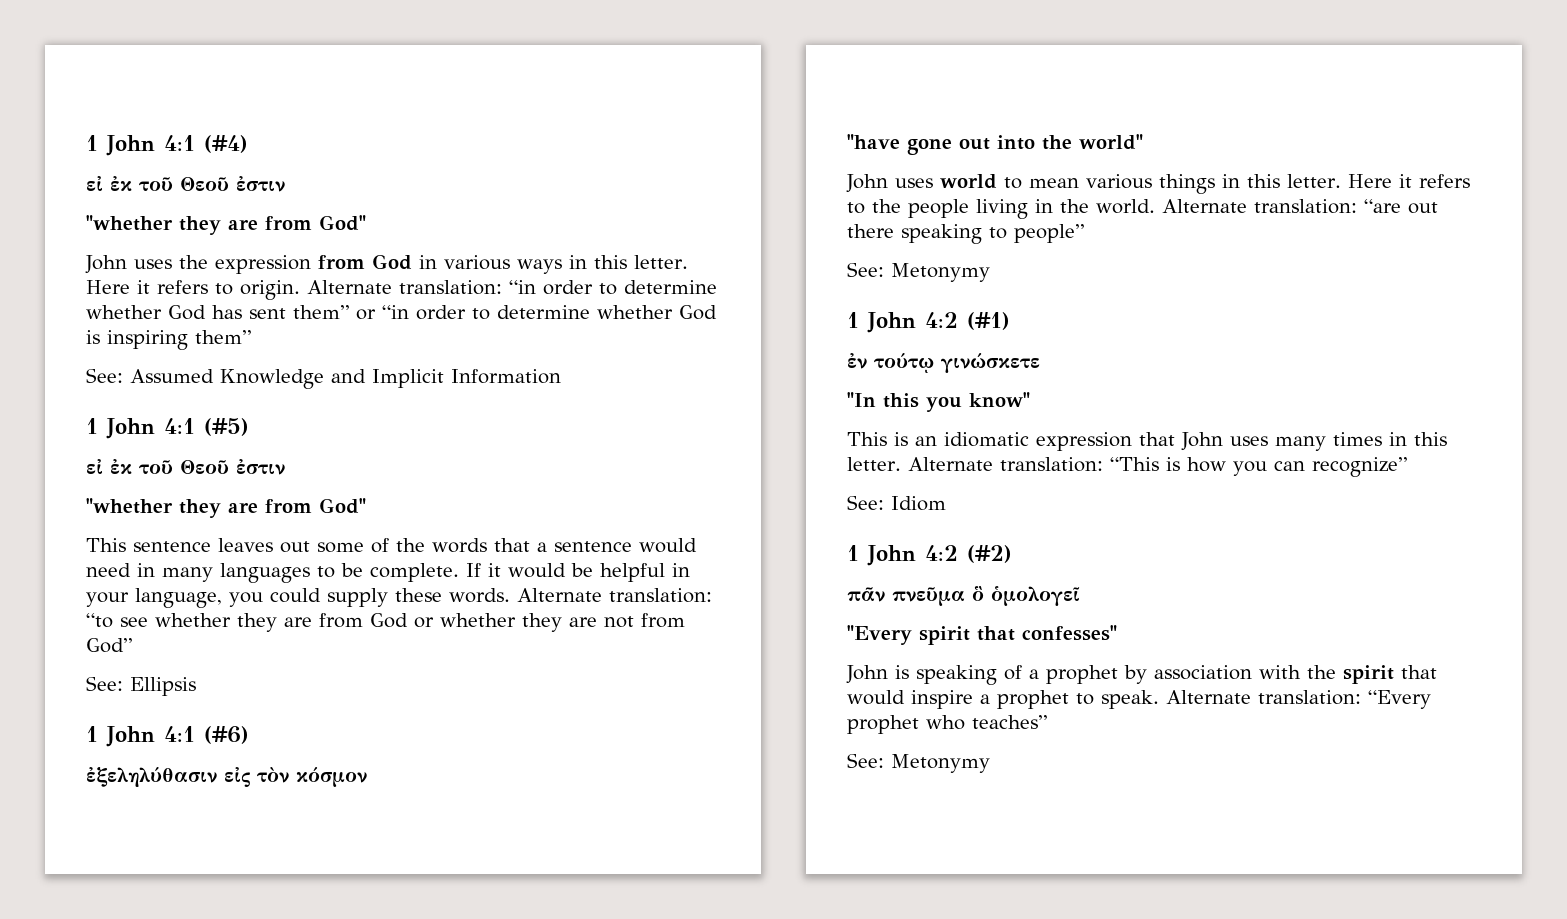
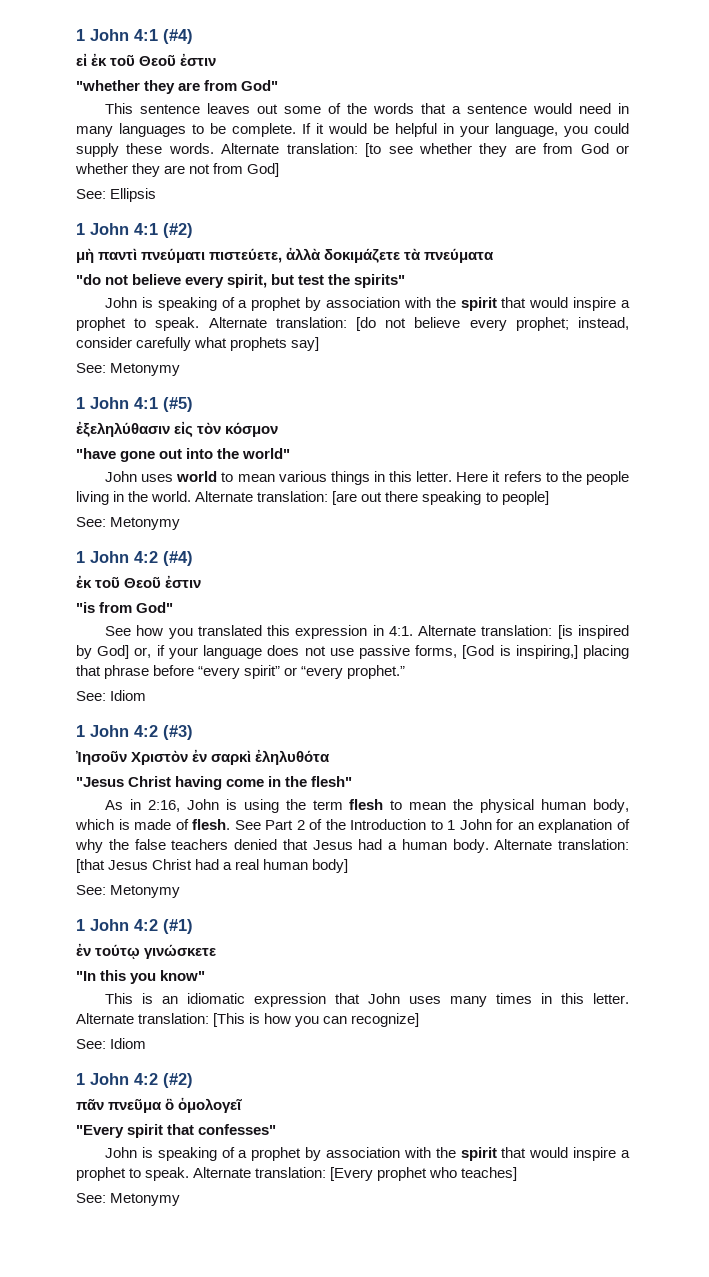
[85,254,688,274] [86,280,717,300] [86,305,717,320] [86,330,251,350] [86,368,561,389] [86,418,249,439] [86,459,285,475] [86,498,366,518] // John uses the expression from God in various ways in this letter. Here it refers to origin. Alternate translation: “in order to determine whether God has sent them” or “in order to determine whether God is inspiring them” // See: Assumed Knowledge and Implicit Information // 1 John 4:1 (#5) // εἰ ἐκ τοῦ Θεοῦ ἐστιν // "whether they are from God" -> (279, 85) none
[86,613,113,628] “to -> [365,143,382,157] [to
[86,638,132,653] God” -> [247,163,280,177] God]
[204,726,249,744] (#6) -> [163,223,193,238] [76,247,495,263] [76,274,406,288] [104,297,630,311] [76,317,629,331] [76,337,320,351] [76,363,181,376] [76,397,193,412] (#2) // μὴ παντὶ πνεύματι πιστεύετε, ἀλλὰ δοκιμάζετε τὰ πνεύματα // "do not believe every spirit, but test the spirits" // John is speaking of a prophet by association with the spirit that would inspire a prophet to speak. Alternate translation: [do not believe every prophet; instead, consider carefully what prophets say] // See: Metonymy // 1 John 4:1 (#5)
[1364,199,1401,213] “are -> [332,491,358,505] [are
[1014,224,1084,243] people” -> [501,491,549,505] [76,517,181,530] [76,551,193,566] [76,575,202,588] [76,602,174,613] [104,625,630,639] [76,645,630,659] [76,665,406,679] [76,690,147,701] [76,725,193,740] [76,749,331,765] [76,776,353,790] [104,799,630,813] [75,819,630,833] [75,839,629,853] [76,859,349,873] people] // See: Metonymy // 1 John 4:2 (#4) // ἐκ τοῦ Θεοῦ ἐστιν // "is from God" // See how you translated this expression in 4:1. Alternate translation: [is inspired by God] or, if your language does not use passive forms, [God is inspiring,] placing that phrase before “every spirit” or “every prophet.” // See: Idiom // 1 John 4:2 (#3) // Ἰησοῦν Χριστὸν ἐν σαρκὶ ἐληλυθότα // "Jesus Christ having come in the flesh" // As in 2:16, John is using the term flesh to mean the physical human body, which is made of flesh. See Part 2 of the Introduction to 1 John for an explanation of why the false teachers denied that Jesus had a human body. Alternate translation: [that Jesus Christ had a real human body]
[1109,457,1159,471] “This -> [213,1013,246,1027] [This
[1311,457,1407,477] recognize” -> [351,1013,420,1027] recognize]
[1368,690,1431,709] “Every -> [330,1167,374,1181] [Every
[972,715,1047,729] teaches” -> [461,1167,518,1181] teaches]

